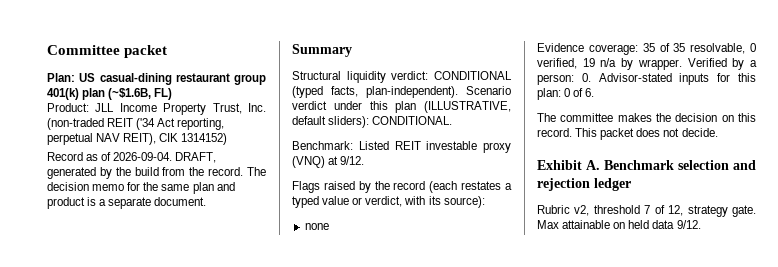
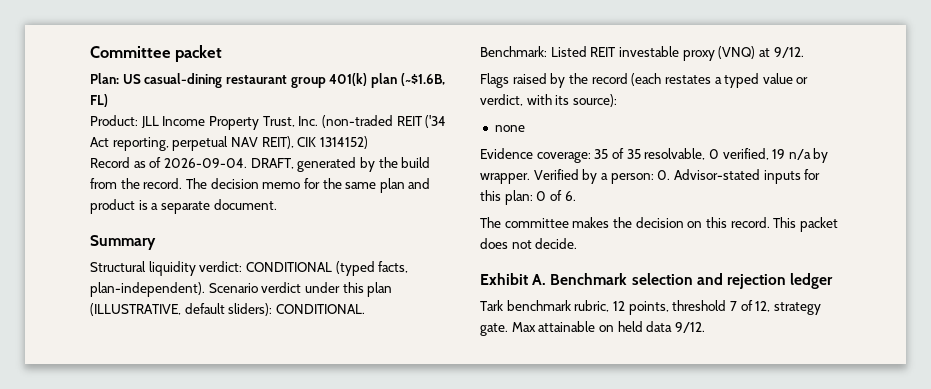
[537,205,590,216] Rubric v2, -> [480,300,669,315] Tark benchmark rubric, 12 points,

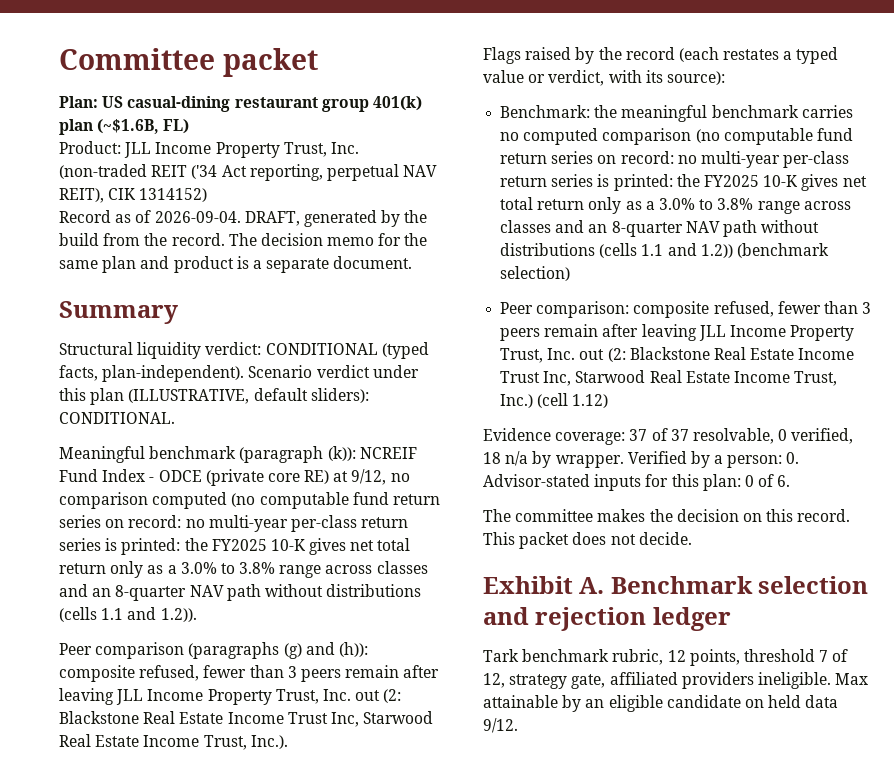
[480,46,804,61] Benchmark: Listed REIT investable proxy (VNQ) at 9/12. -> [59,446,417,463] [59,469,410,486] [59,492,440,509] [59,515,409,532] [59,538,411,555] [59,561,428,578] [59,584,422,601] [59,607,197,622] [59,642,368,659] [59,665,440,682] [59,688,402,705] [59,711,434,727] [59,734,288,750] Meaningful benchmark (paragraph (k)): NCREIF Fund Index - ODCE (private core RE) at 9/12, no comparison computed (no computable fund return series on record: no multi-year per-class return series is printed: the FY2025 10-K gives net total return only as a 3.0% to 3.8% range across classes and an 8-quarter NAV path without distributions (cells 1.1 and 1.2)). // Peer comparison (paragraphs (g) and (h)): composite refused, fewer than 3 peers remain after leaving JLL Income Property Trust, Inc. out (2: Blackstone Real Estate Income Trust Inc, Starwood Real Estate Income Trust, Inc.).
[494,125,525,132] // none -> [500,105,853,122] [500,128,853,145] [500,151,850,168] [500,174,867,191] [500,197,851,214] [500,220,820,237] [500,243,829,258] [500,266,571,281] [500,301,872,318] [500,324,855,341] [500,347,855,363] [500,370,838,386] [500,393,609,408] // Benchmark: the meaningful benchmark carries no computed comparison (no computable fund return series on record: no multi-year per-class return series is printed: the FY2025 10-K gives net total return only as a 3.0% to 3.8% range across classes and an 8-quarter NAV path without distributions (cells 1.1 and 1.2)) (benchmark selection) // Peer comparison: composite refused, fewer than 3 peers remain after leaving JLL Income Property Trust, Inc. out (2: Blackstone Real Estate Income Trust Inc, Starwood Real Estate Income Trust, Inc.) (cell 1.12)
[594,148,641,159] 35 of 35 -> [629,428,689,441] 37 of 37
[772,149,786,159] 19 -> [483,452,501,464] 18
[480,321,596,336] gate. Max attainable -> [571,672,869,689] [483,695,741,712] gate, affiliated providers ineligible. Max attainable by an eligible candidate

